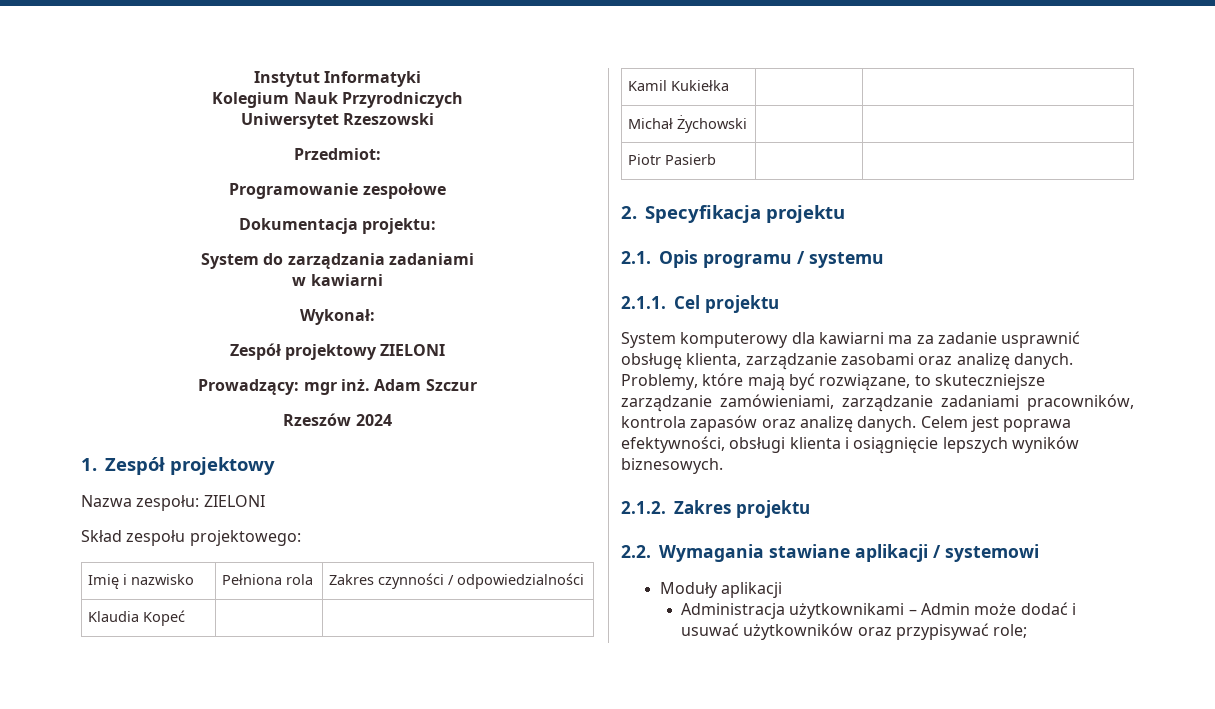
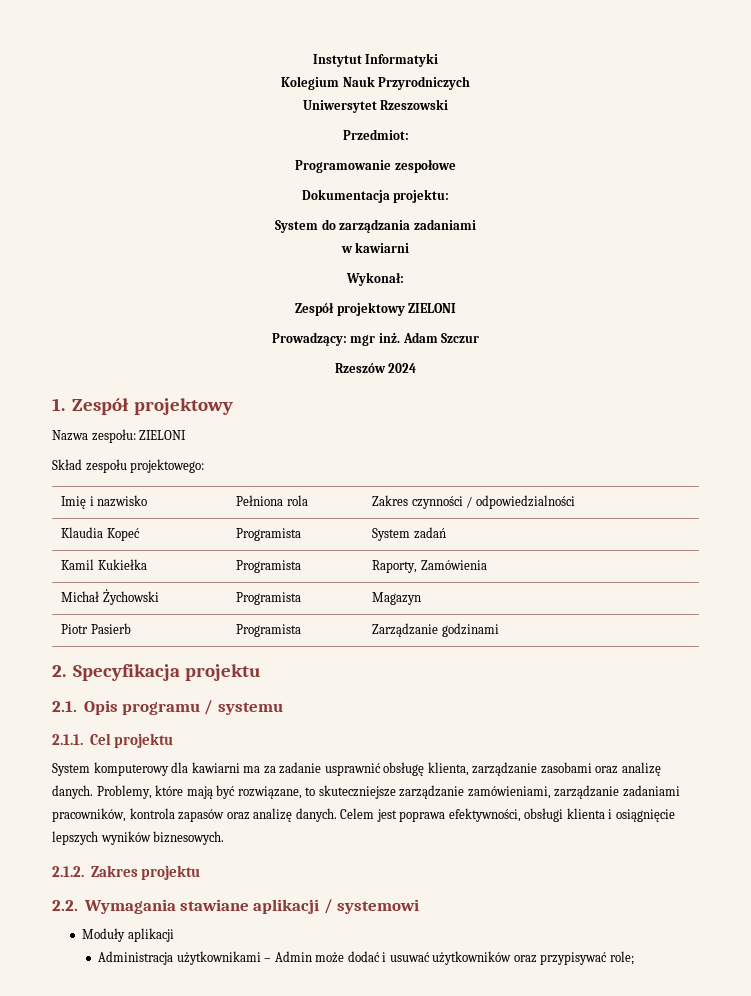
(186, 618) | -> [236,528,302,541] [372,527,446,541] Programista | System zadań
(730, 85) | -> [236,560,302,573] [372,560,487,573] Programista | Raporty, Zamówienia
(748, 124) | -> [236,592,302,605] [372,592,422,605] Programista | Magazyn
(717, 159) | -> [236,624,302,637] [372,623,499,637] Programista | Zarządzanie godzinami

